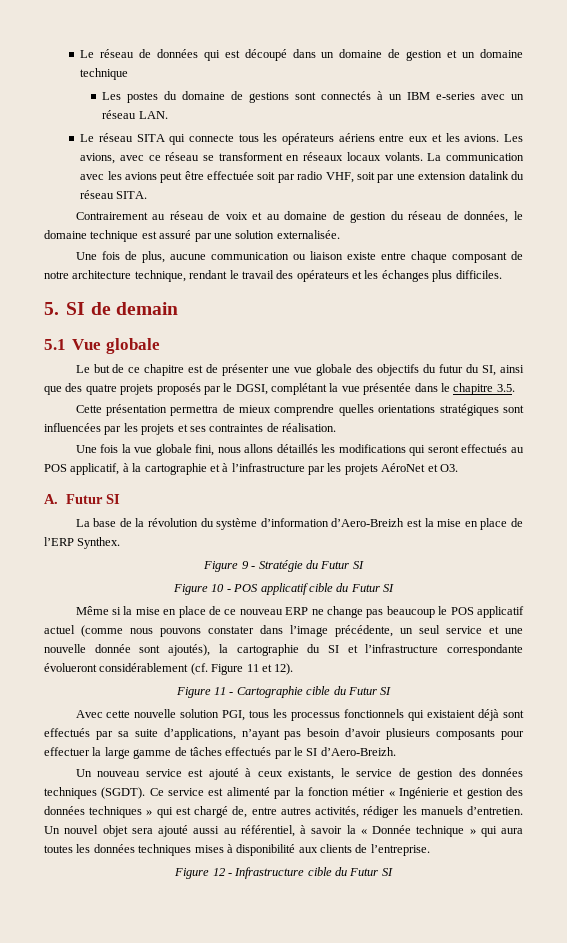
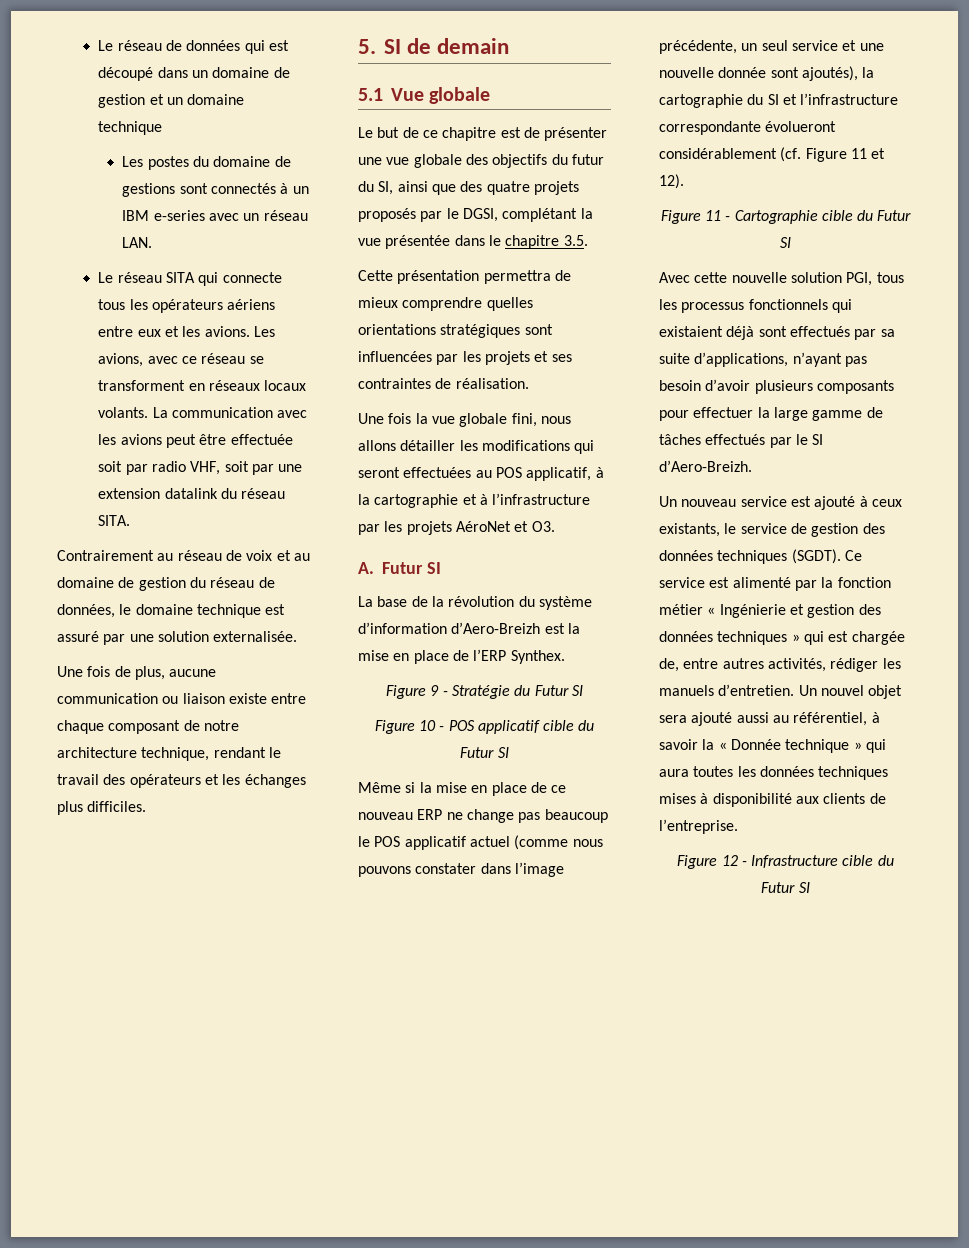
[276,444,318,453] détaillés -> [400,440,456,451] détailler
[461,444,508,453] effectués -> [403,467,472,478] effectuées
[194,806,229,818] chargé -> [851,631,905,645] chargée

